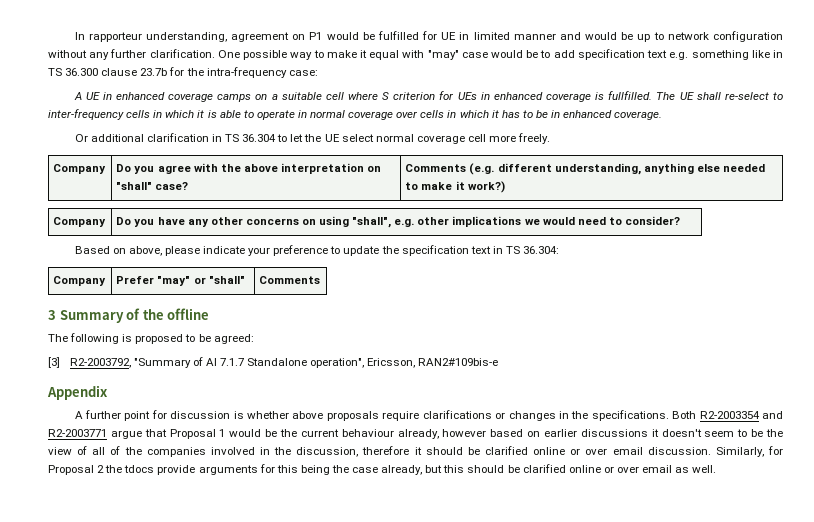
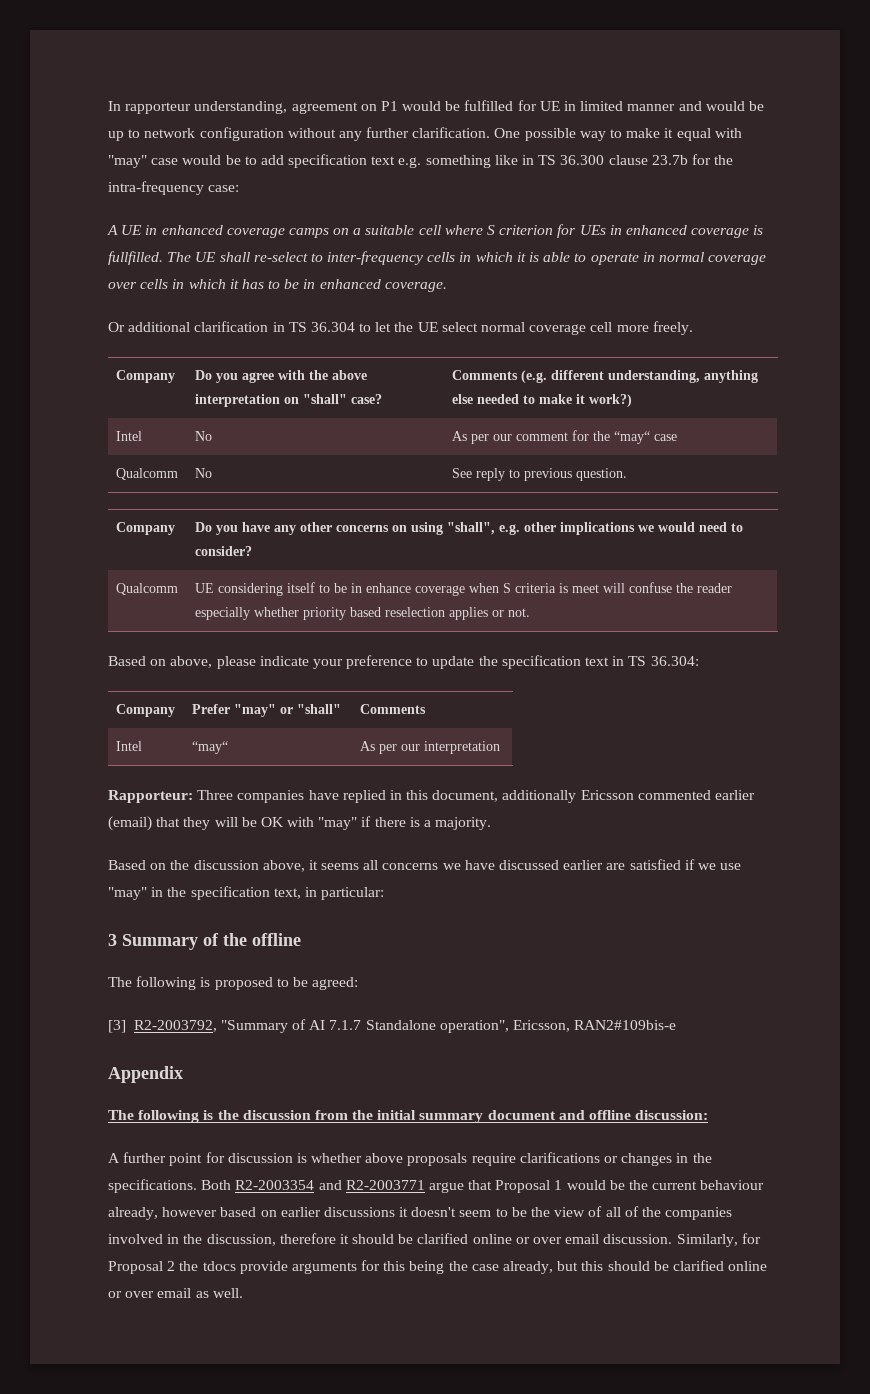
(505, 187) none -> [116,431,143,441] [195,431,213,441] [452,430,678,444] [116,468,179,480] [195,468,213,478] [452,468,628,481] // Intel | No | As per our comment for the “may“ case // Qualcomm | No | See reply to previous question.
(680, 220) none -> [116,583,179,595] [195,582,733,596] [195,607,531,620] // Qualcomm | UE considering itself to be in enhance coverage when S criteria is meet will confuse the reader especially whether priority based reselection applies or not.
(321, 280) none -> [116,741,143,751] [192,741,229,754] [360,741,501,754] [108,790,756,803] [108,816,492,831] [108,859,742,872] [108,886,385,900] // Intel | “may“ | As per our interpretation // Rapporteur: Three companies have replied in this document, additionally Ericsson commented earlier (email) that they will be OK with "may" if there is a majority. // Based on the discussion above, it seems all concerns we have discussed earlier are satisfied if we use "may" in the specification text, in particular:
(108, 392) none -> [108,1110,709,1123] // The following is the discussion from the initial summary document and offline discussion:

